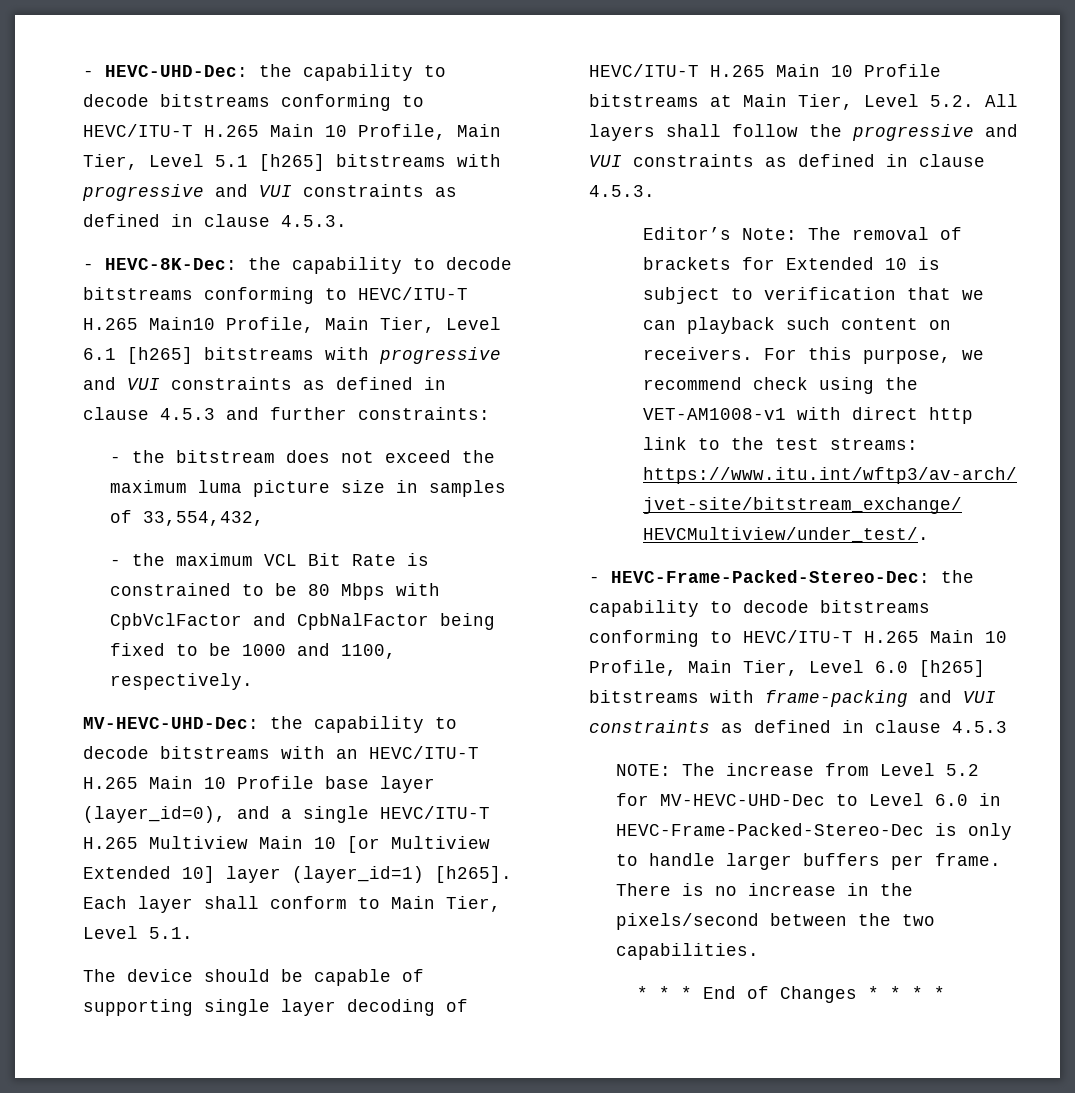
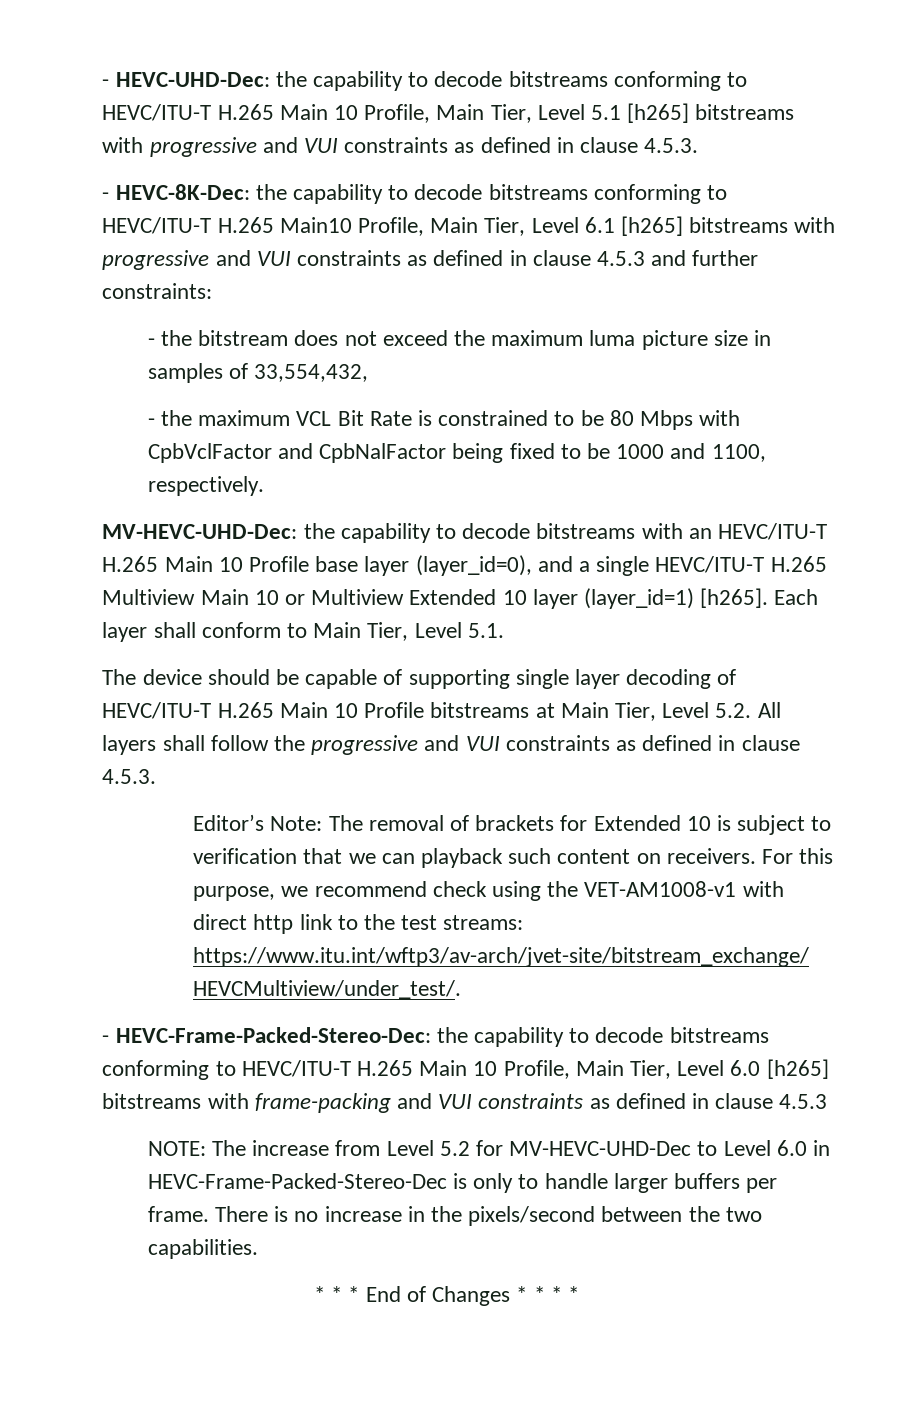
[347,836,381,853] [or -> [285,594,306,605] or
[182,866,216,883] 10] -> [502,590,527,605] 10

